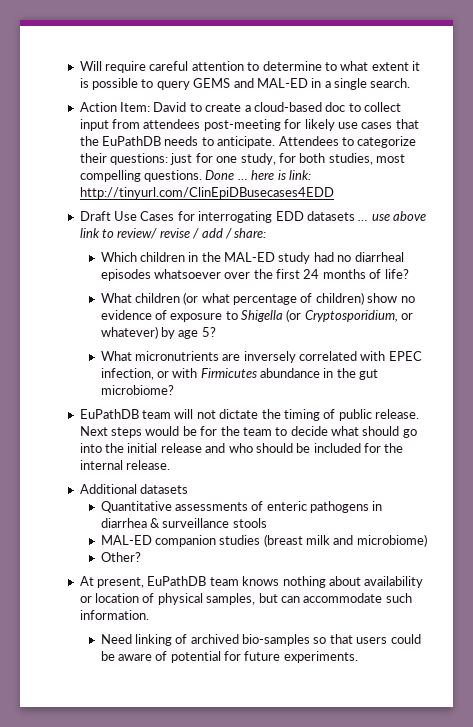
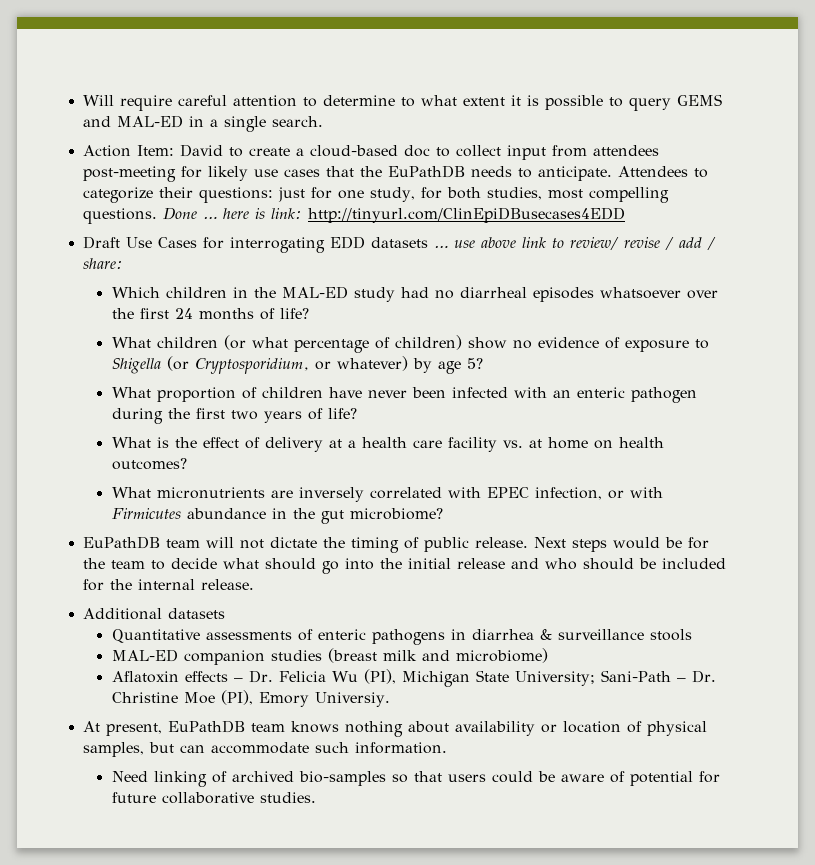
(216, 332) none -> [111,387,697,403] [111,408,357,424] [111,437,664,452] [111,458,187,470] // What proportion of children have never been infected with an enteric pathogen during the first two years of life? // What is the effect of delivery at a health care facility vs. at home on health outcomes?
[100,552,141,562] Other? -> [111,669,716,687] [111,690,390,707] Aflatoxin effects – Dr. Felicia Wu (PI), Michigan State University; Sani-Path – Dr. Christine Moe (PI), Emory Universiy.
[283,651,358,663] experiments. -> [161,792,316,804] collaborative studies.

